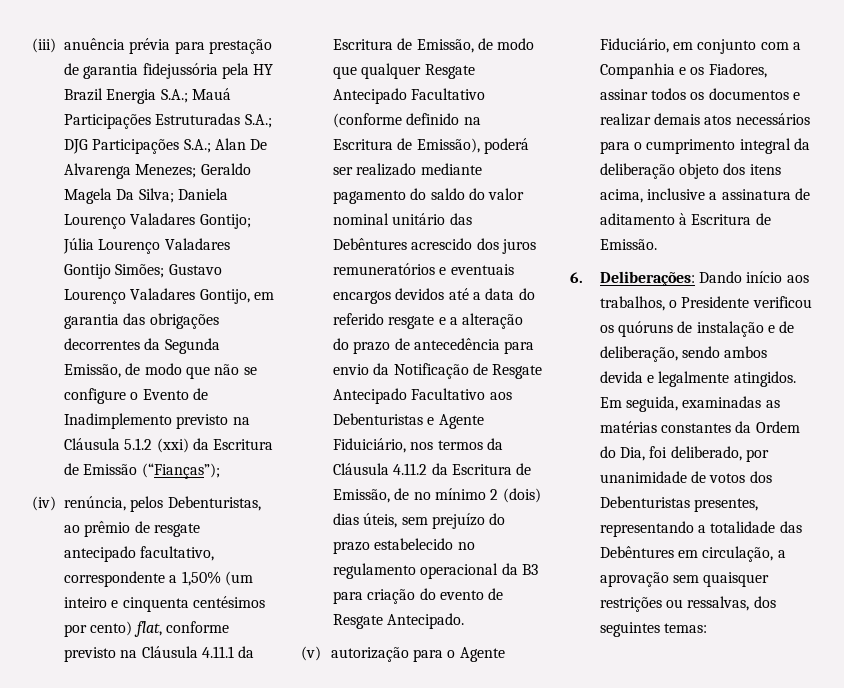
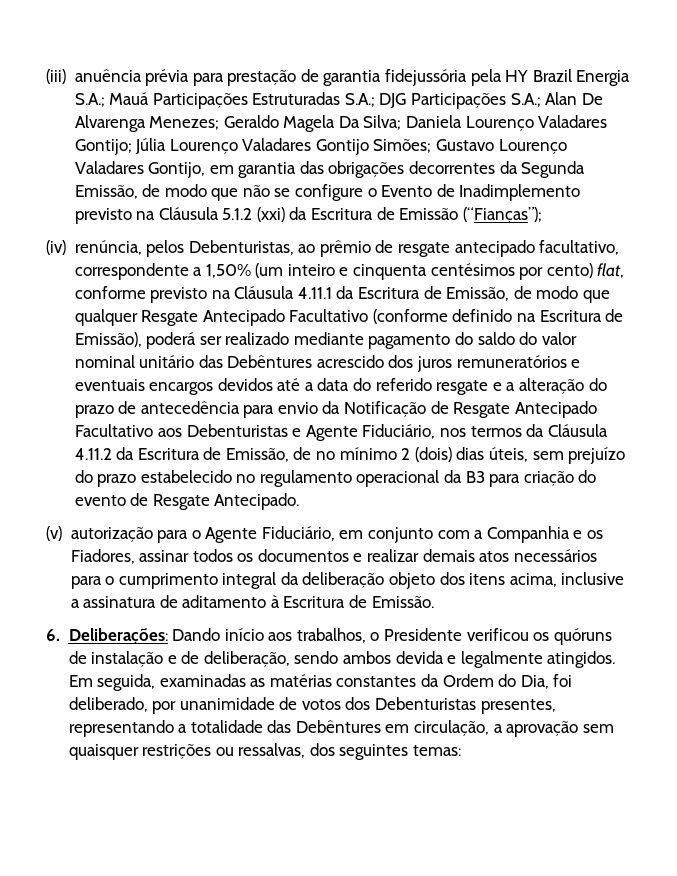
[333,438,406,453] Fiduiciário, -> [362,424,436,439] Fiduciário,

